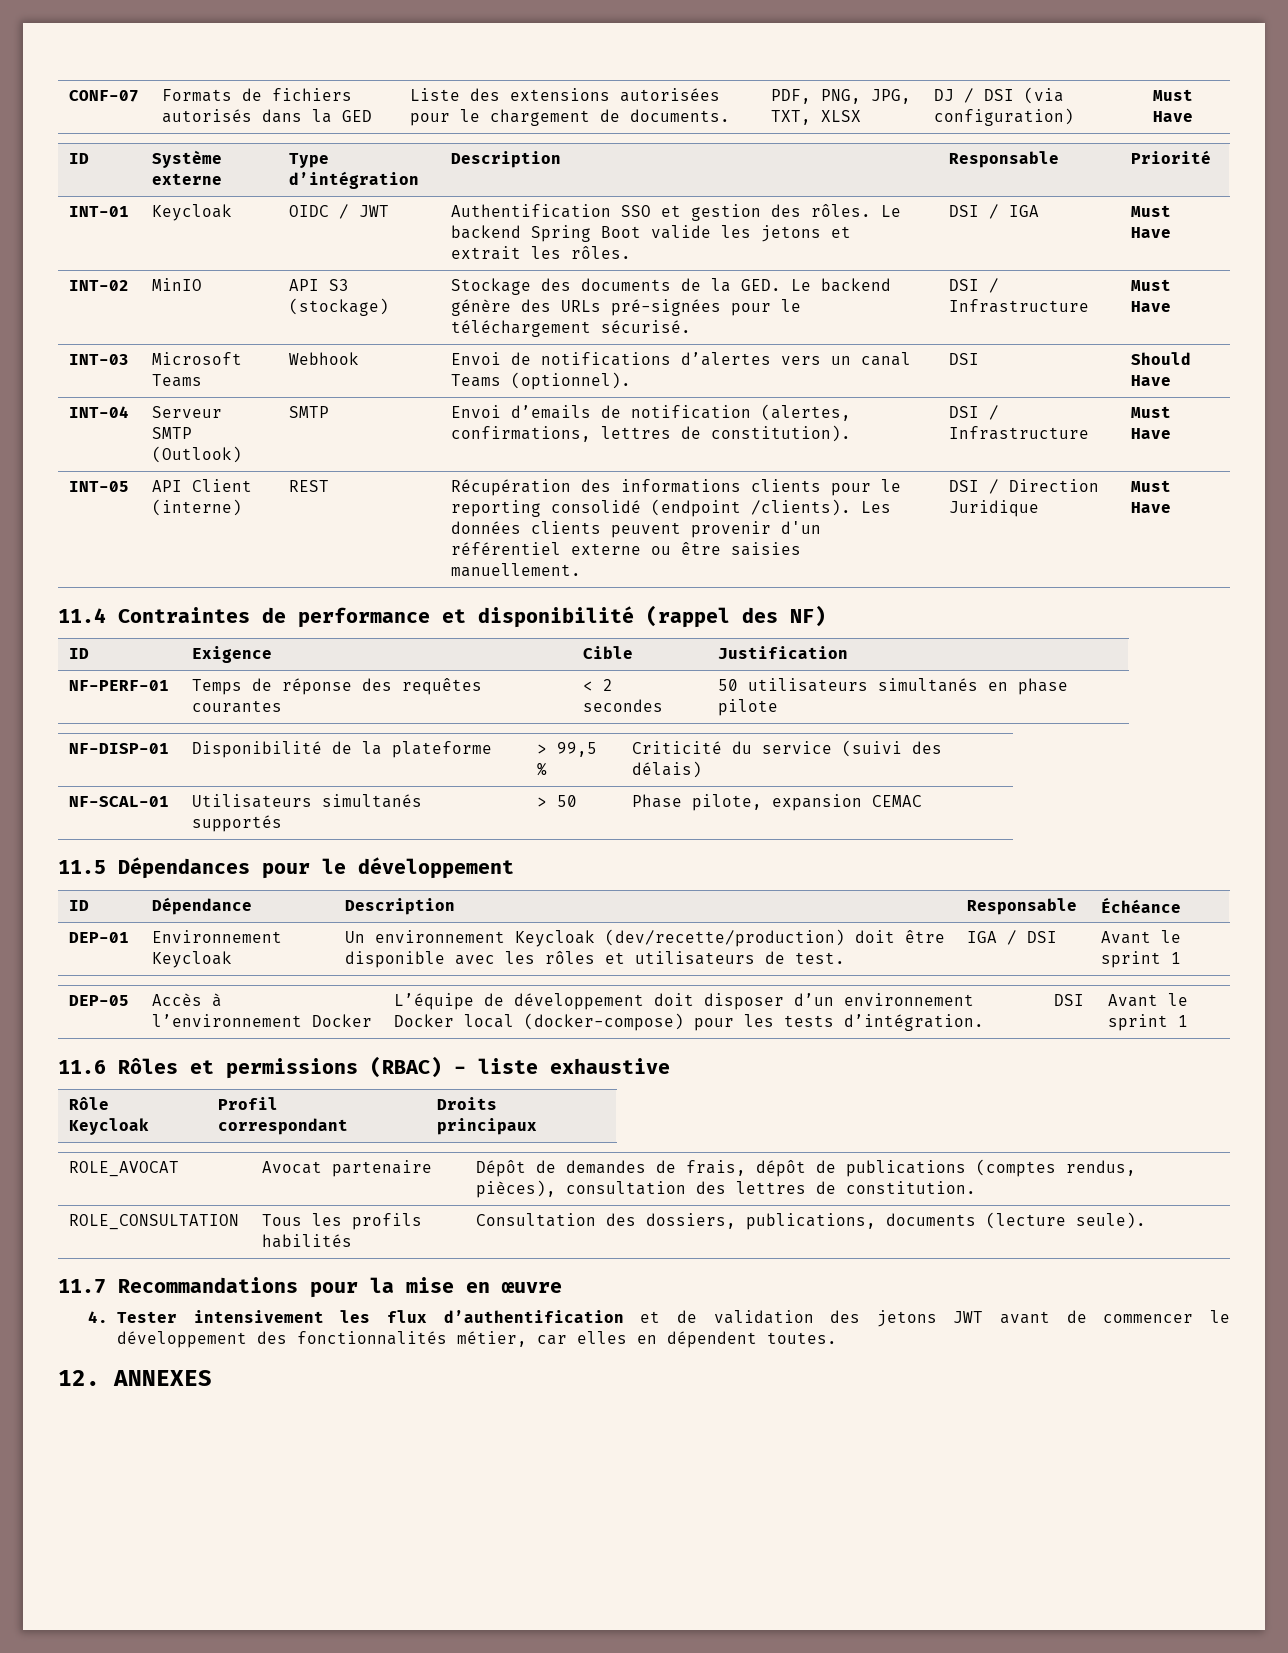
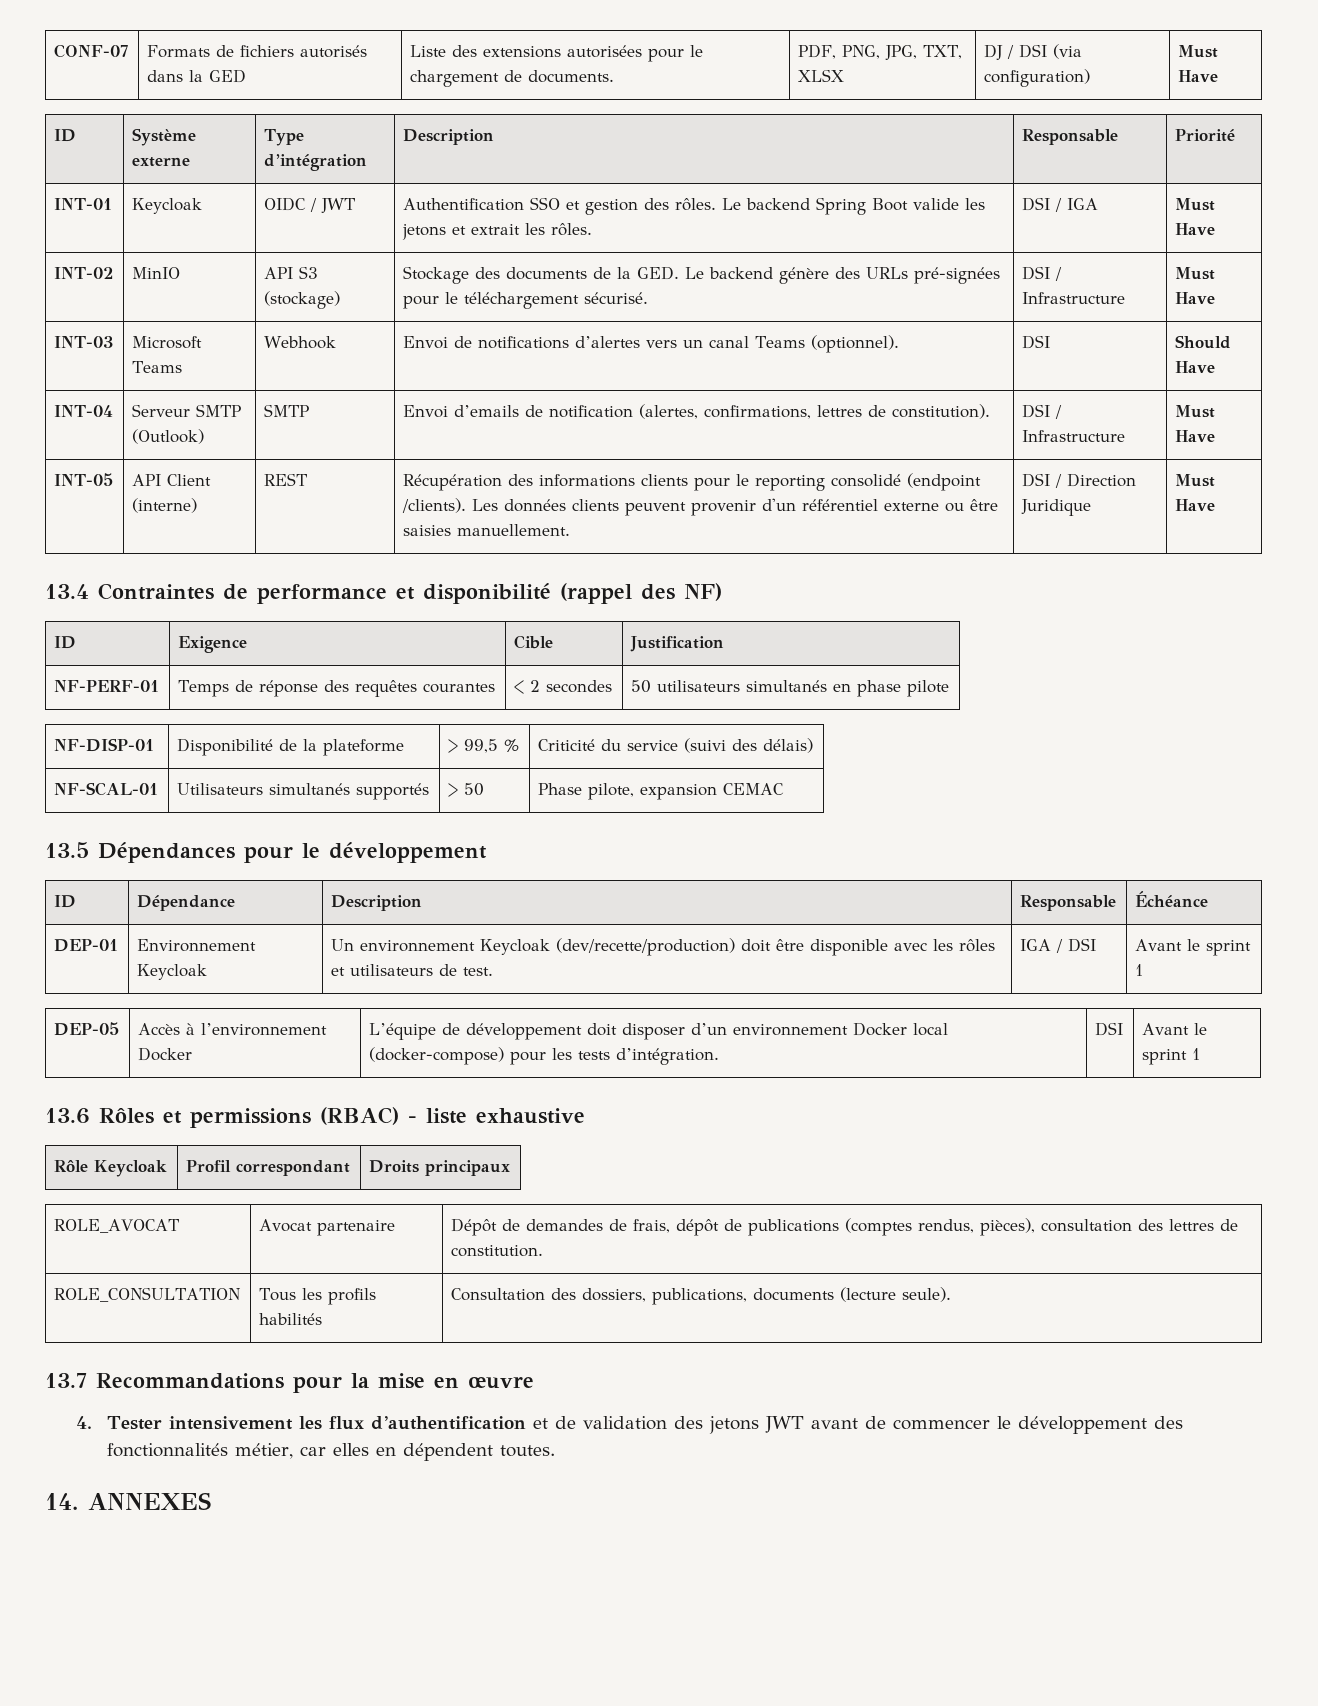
[58,608,106,623] 11.4 -> [45,584,89,599] 13.4
[58,860,106,874] 11.5 -> [45,842,89,858] 13.5
[58,1060,106,1074] 11.6 -> [45,1108,90,1124] 13.6
[58,1279,106,1294] 11.7 -> [45,1373,87,1388] 13.7
[58,1370,100,1386] 12. -> [45,1493,78,1510] 14.

